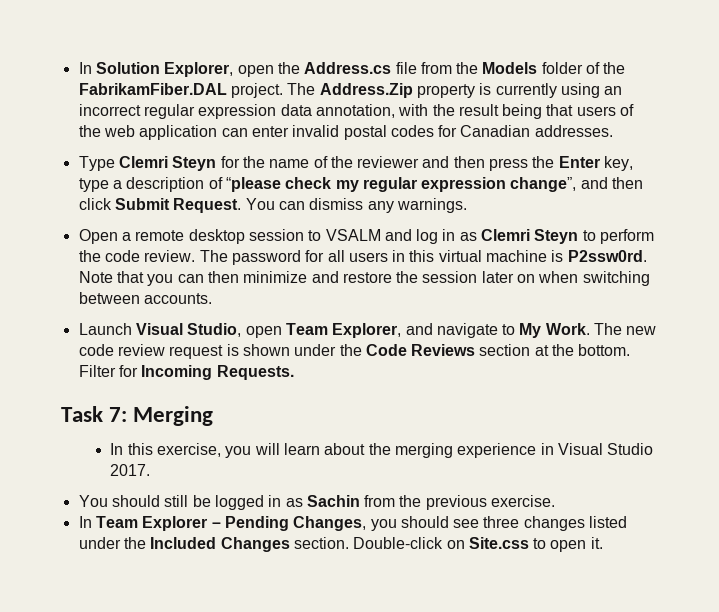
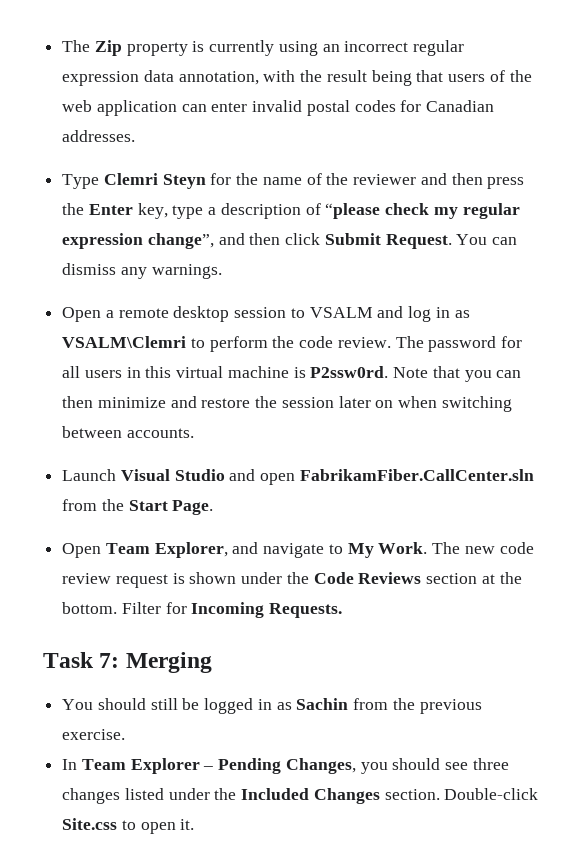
[78,62,626,77] [78,83,413,98] In Solution Explorer, open the Address.cs file from the Models folder of the FabrikamFiber.DAL project. The Address.Zip -> [62,40,122,56] The Zip
[481,229,579,244] Clemri Steyn -> [62,336,187,348] VSALM\Clemri
[187,323,282,338] Studio, open -> [174,469,534,485] [62,499,214,515] [62,543,102,558] Studio and open FabrikamFiber.CallCenter.sln from the Start Page. // Open
[110,443,654,458] [110,464,151,476] // In this exercise, you will learn about the merging experience in Visual Studio 2017. -> (212, 662) none
[446,540,465,549] on -> (539, 794) none

